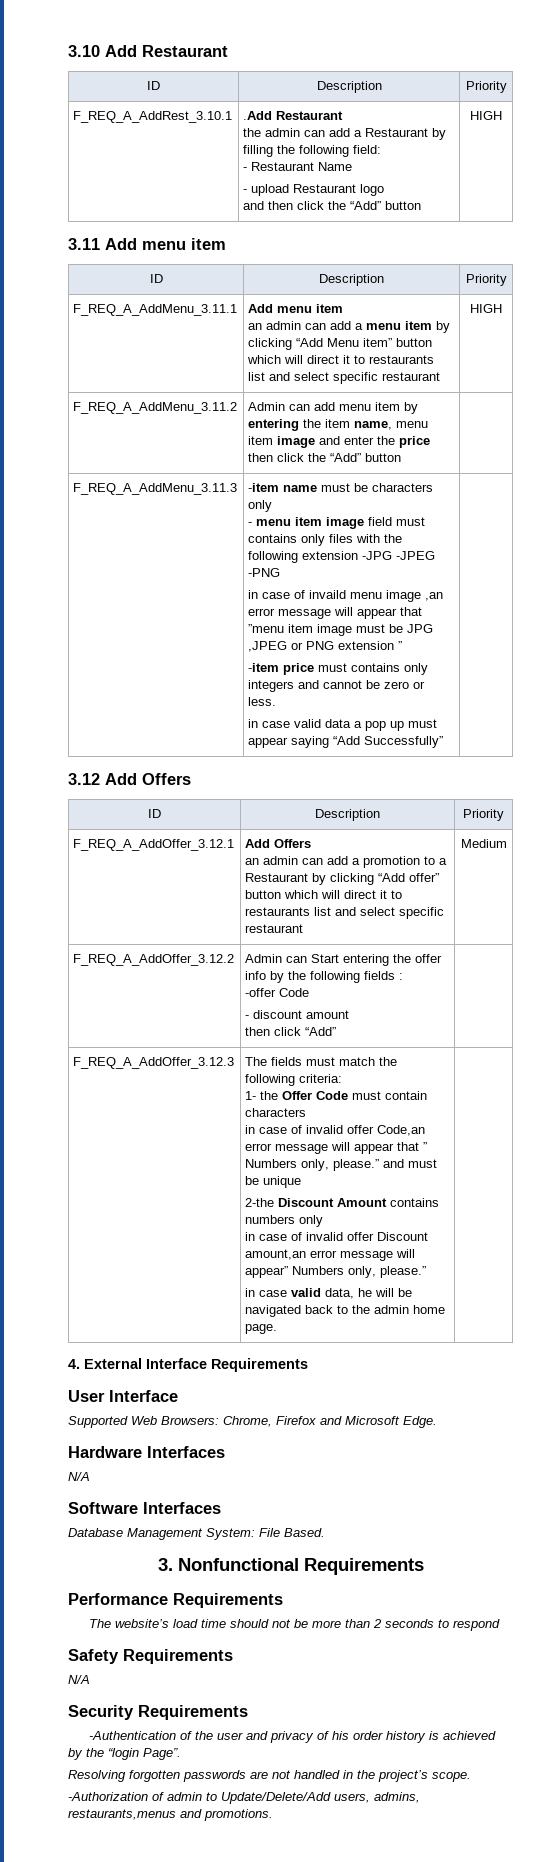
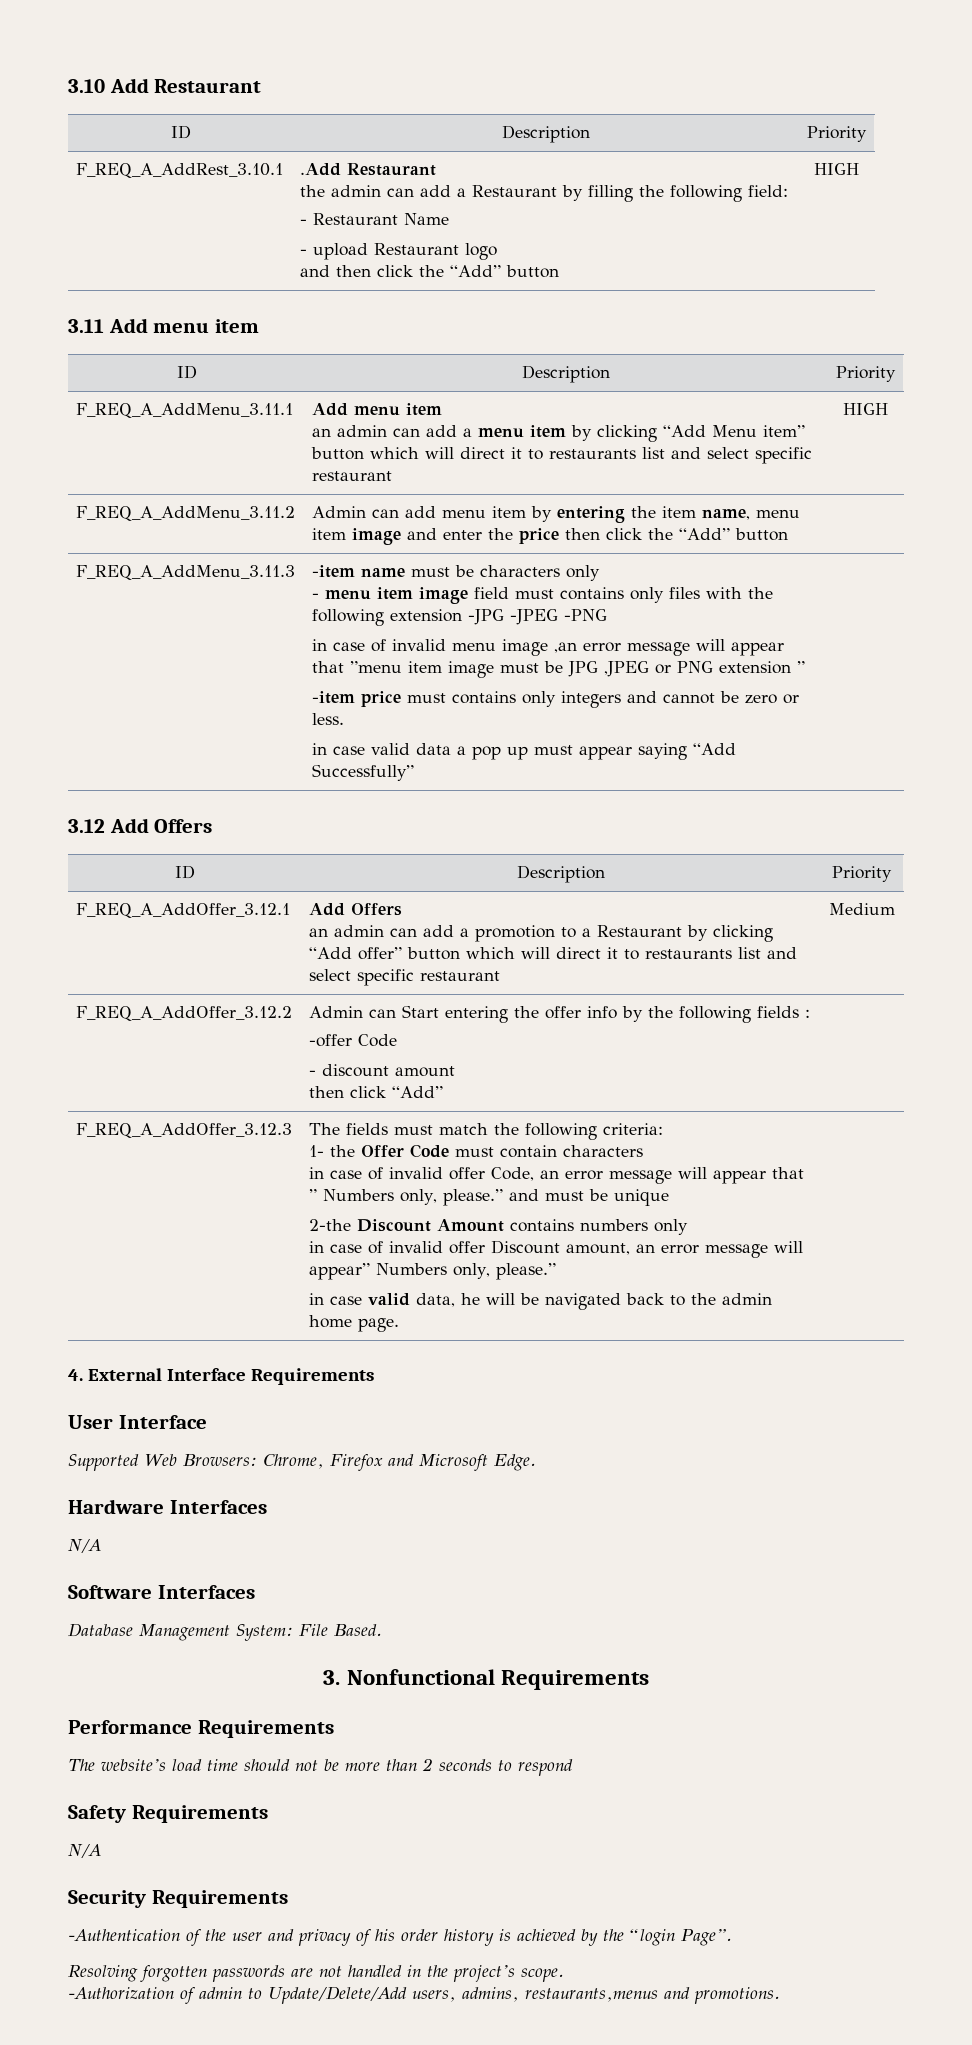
[309,590,347,599] invaild -> [392,639,447,651] invalid
[377,1125,426,1136] Code,an -> [491,1167,560,1181] Code, an
[245,1249,307,1260] amount,an -> [566,1243,656,1255] amount, an

